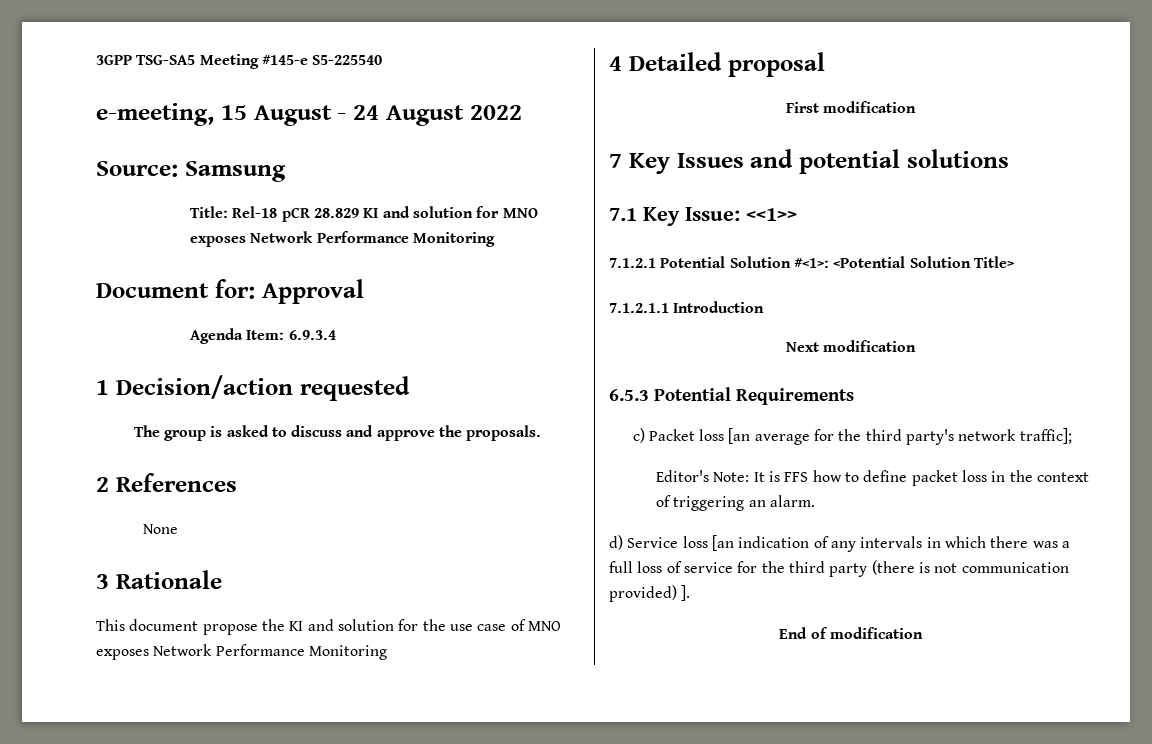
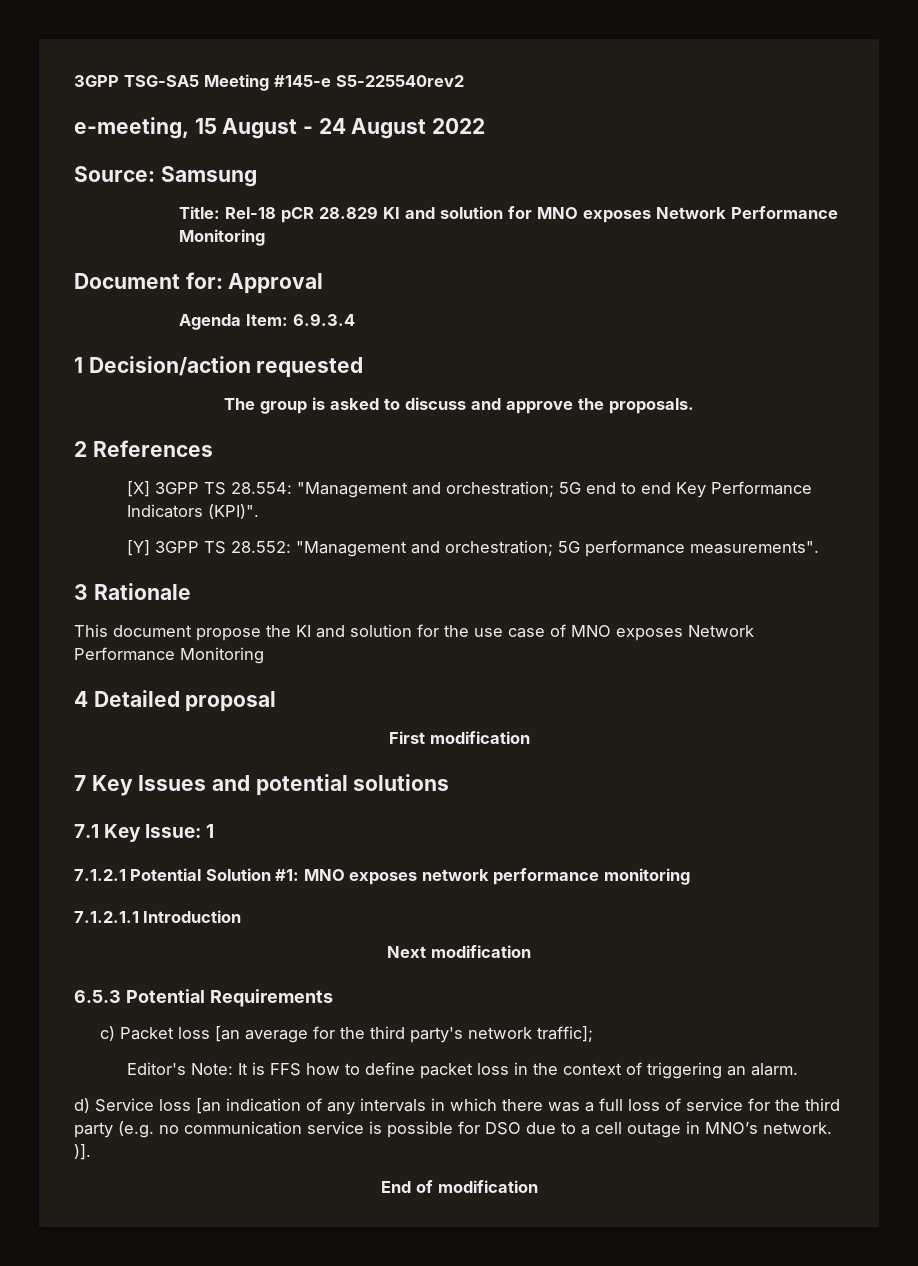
[312,55,383,65] S5-225540 -> [336,75,464,87] S5-225540rev2
[143,524,179,534] // None -> [126,481,812,498] [126,504,259,519] [126,540,819,557] // [X] 3GPP TS 28.554: "Management and orchestration; 5G end to end Key Performance Indicators (KPI)". // [Y] 3GPP TS 28.552: "Management and orchestration; 5G performance measurements".
[746,208,797,221] <<1>> -> [206,824,215,838] 1
[793,256,1014,268] #<1>: <Potential Solution Title> -> [275,868,690,885] #1: MNO exposes network performance monitoring
[871,560,1069,575] [609,585,691,602] (there is not communication provided) ]. -> [118,1121,832,1138] [74,1144,91,1160] (e.g. no communication service is possible for DSO due to a cell outage in MNO’s network. )].

